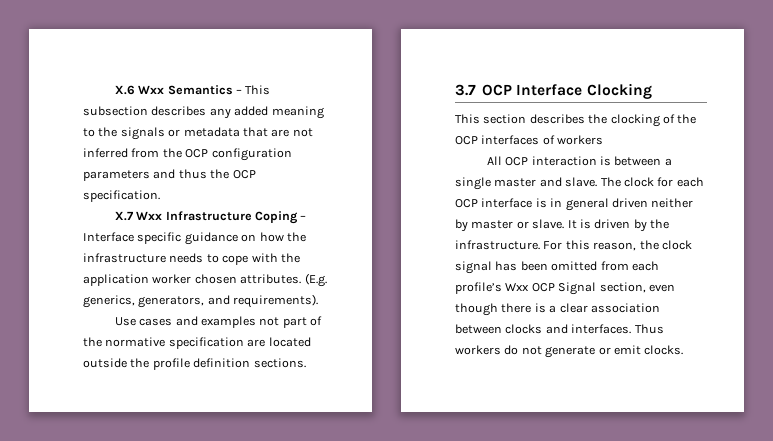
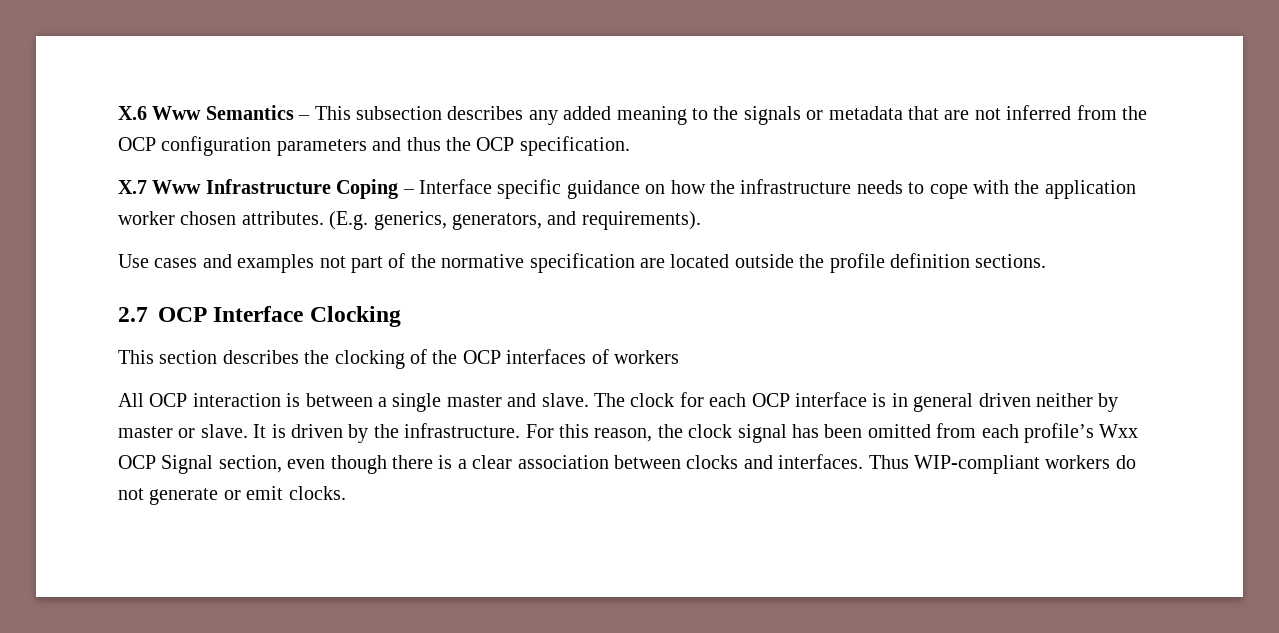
[138,85,165,94] Wxx -> [152,106,202,120] Www
[136,211,163,220] Wxx -> [152,180,202,194] Www
[455,84,476,96] 3.7 -> [118,307,148,322] 2.7
(664, 329) none -> [913,455,1040,474] WIP-compliant

